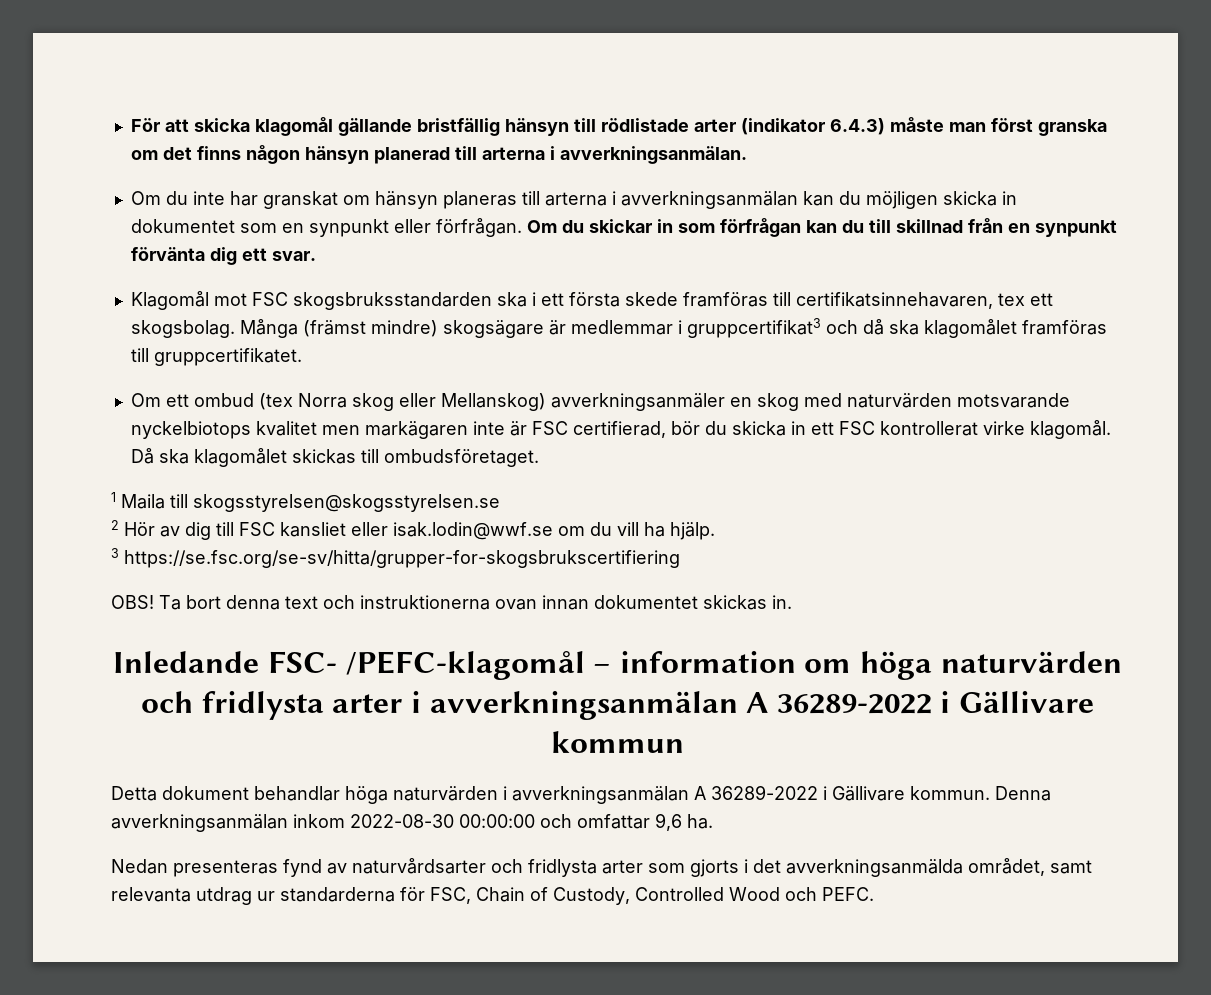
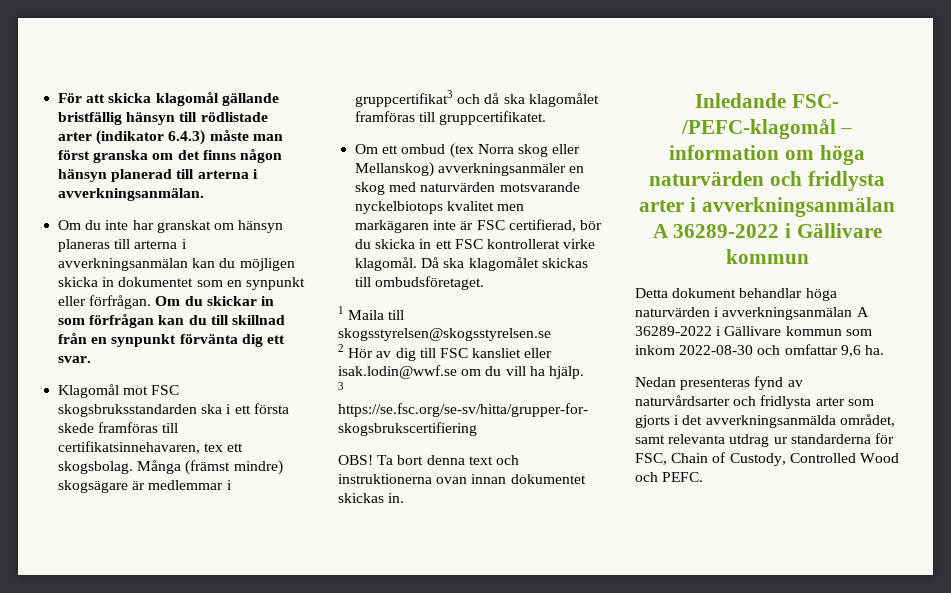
[910,786,1051,801] [111,814,288,832] kommun. Denna avverkningsanmälan -> [785,326,872,336] kommun som
[459,814,535,828] 00:00:00 -> (754, 350) none

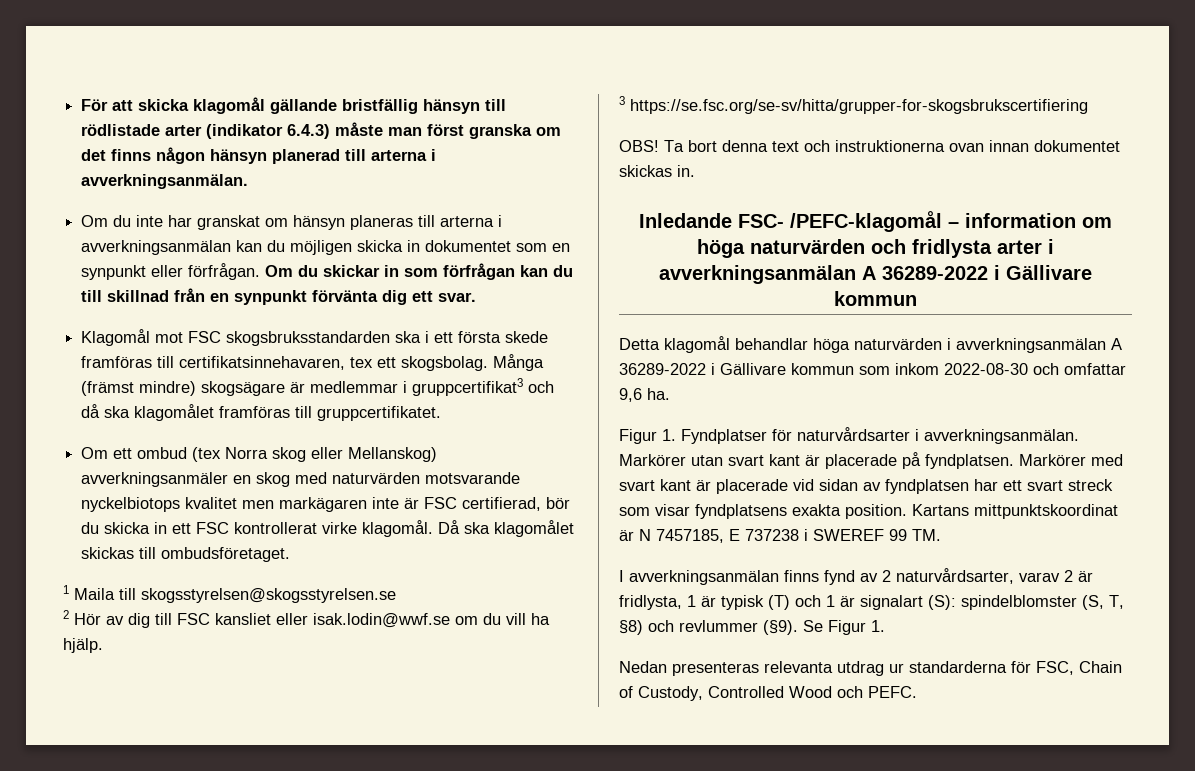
[672,288,737,298] dokument -> [664,336,730,353] klagomål
[635,376,803,390] [635,395,874,409] [635,414,895,428] [635,435,665,444] Nedan presenteras fynd av naturvårdsarter och fridlysta arter som gjorts i det avverkningsanmälda området, samt -> [619,427,1079,444] [619,452,1123,469] [619,479,1113,494] [619,504,1118,519] [619,529,941,543] [619,568,1093,585] [619,595,1124,610] [619,620,885,635] [619,661,759,676] Figur 1. Fyndplatser för naturvårdsarter i avverkningsanmälan. Markörer utan svart kant är placerade på fyndplatsen. Markörer med svart kant är placerade vid sidan av fyndplatsen har ett svart streck som visar fyndplatsens exakta position. Kartans mittpunktskoordinat är N 7457185, E 737238 i SWEREF 99 TM. // I avverkningsanmälan finns fynd av 2 naturvårdsarter, varav 2 är fridlysta, 1 är typisk (T) och 1 är signalart (S): spindelblomster (S, T, §8) och revlummer (§9). Se Figur 1. // Nedan presenteras

